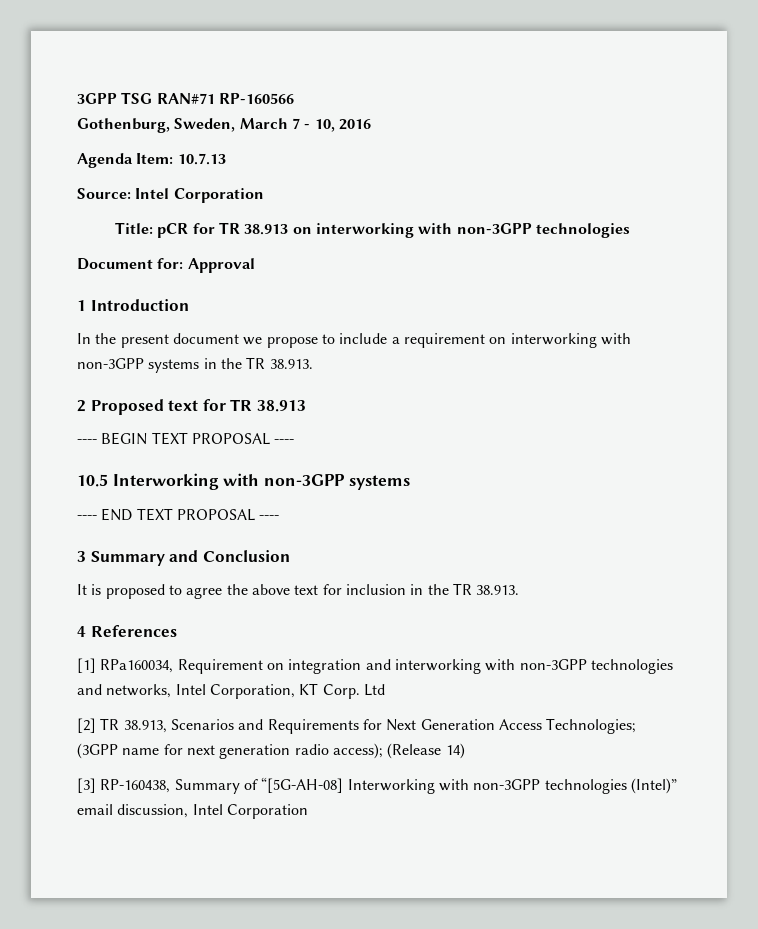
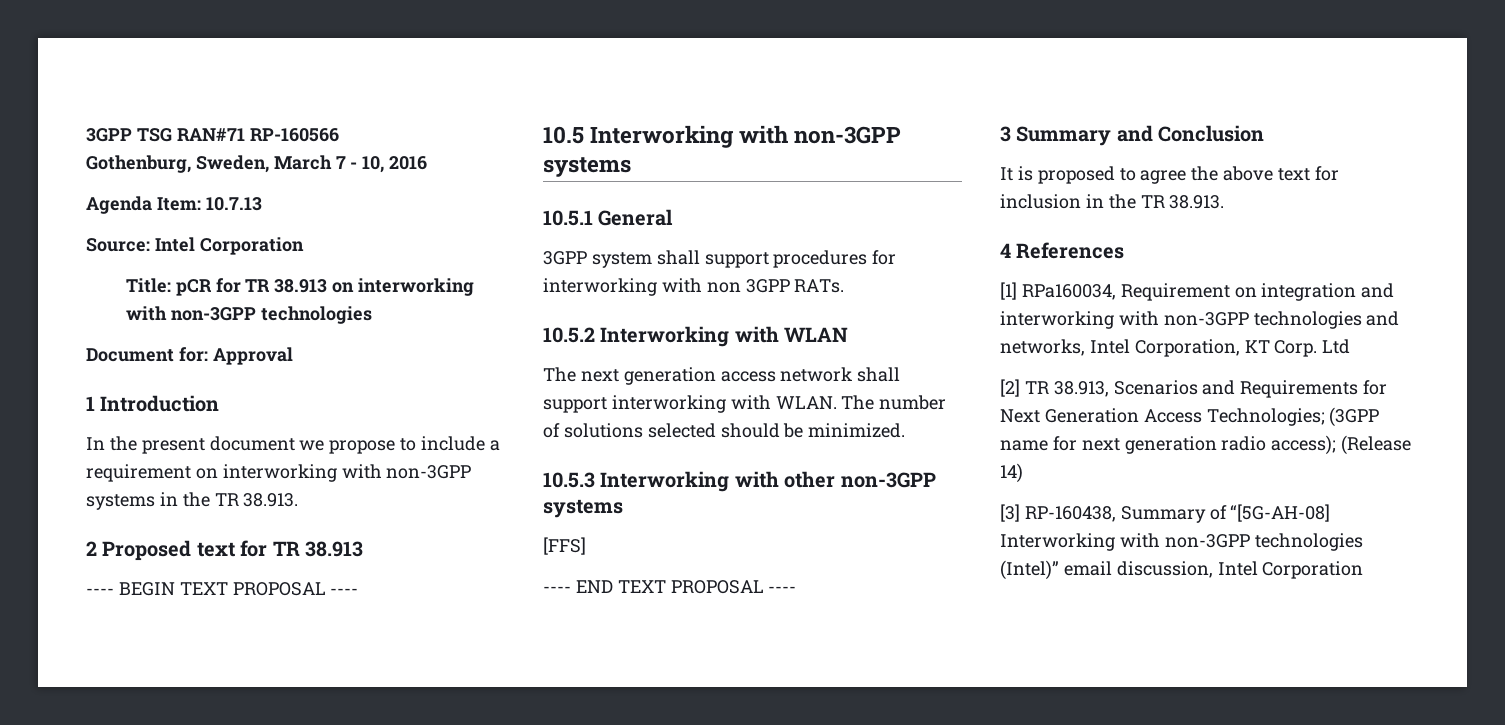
(410, 482) none -> [543,209,674,226] [543,250,897,268] [543,278,845,296] [543,326,849,347] [543,367,901,385] [543,395,947,413] [543,423,906,438] [543,471,936,492] [543,499,623,518] [543,537,586,555] // 10.5.1 General // 3GPP system shall support procedures for interworking with non 3GPP RATs. // 10.5.2 Interworking with WLAN // The next generation access network shall support interworking with WLAN. The number of solutions selected should be minimized. // 10.5.3 Interworking with other non-3GPP systems // [FFS]

